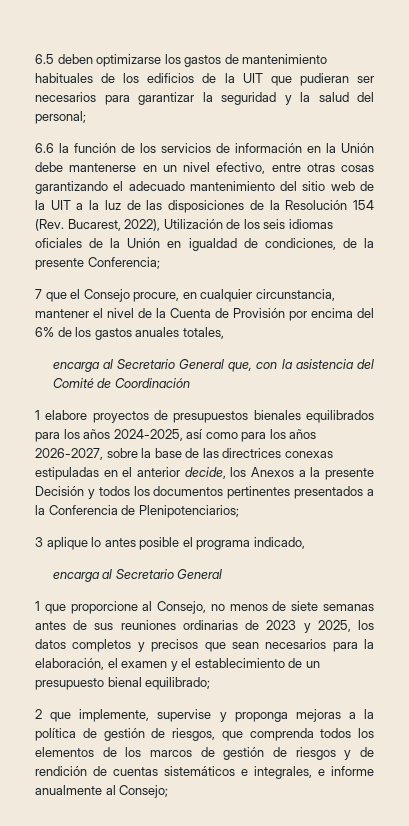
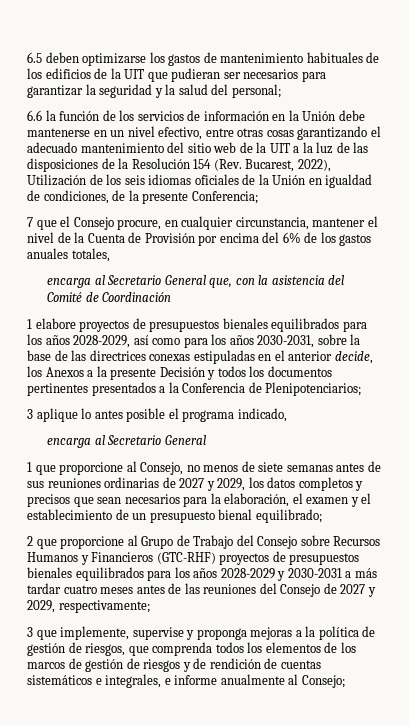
[113,429,183,441] 2024-2025, -> [73,335,131,348] 2028-2029,
[35,448,103,460] 2026-2027, -> [257,335,315,348] 2030-2031,
[266,620,351,633] 2023 y 2025, -> [179,478,246,491] 2027 y 2029,
(72, 717) none -> [60,535,381,549] [27,551,360,565] [27,567,377,581] [27,583,376,597] [27,600,150,613] [27,627,57,640] proporcione al Grupo de Trabajo del Consejo sobre Recursos Humanos y Financieros (GTC-RHF) proyectos de presupuestos bienales equilibrados para los años 2028-2029 y 2030-2031 a más tardar cuatro meses antes de las reuniones del Consejo de 2027 y 2029, respectivamente; // 3 que

